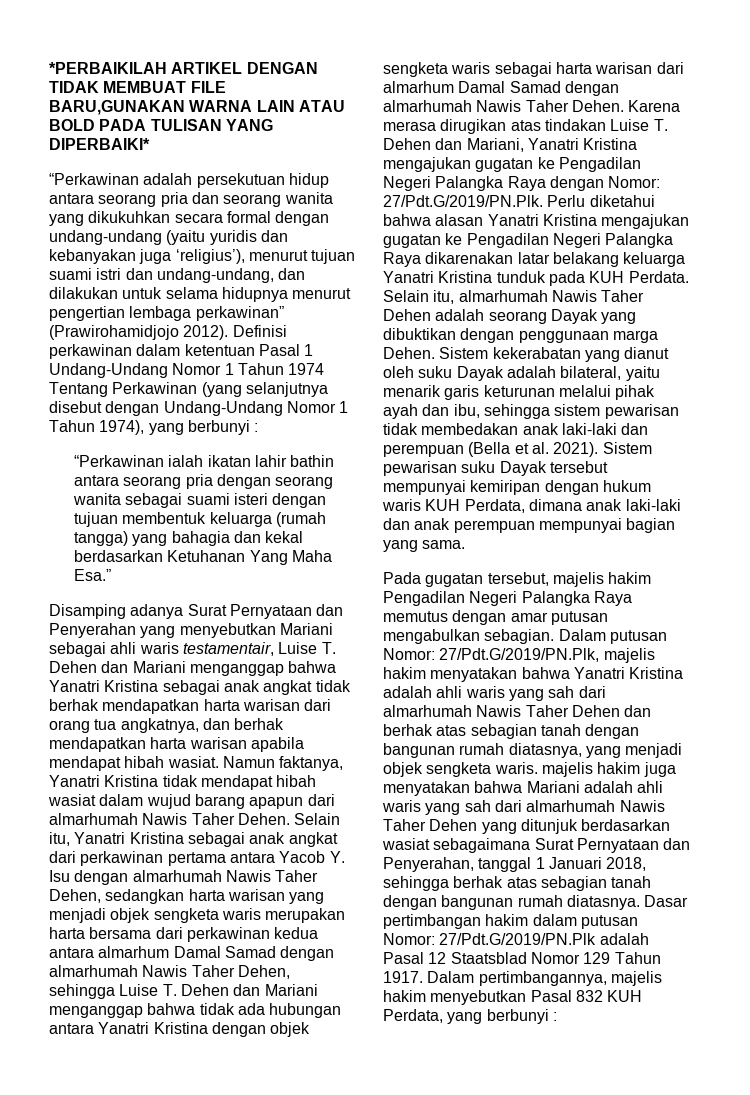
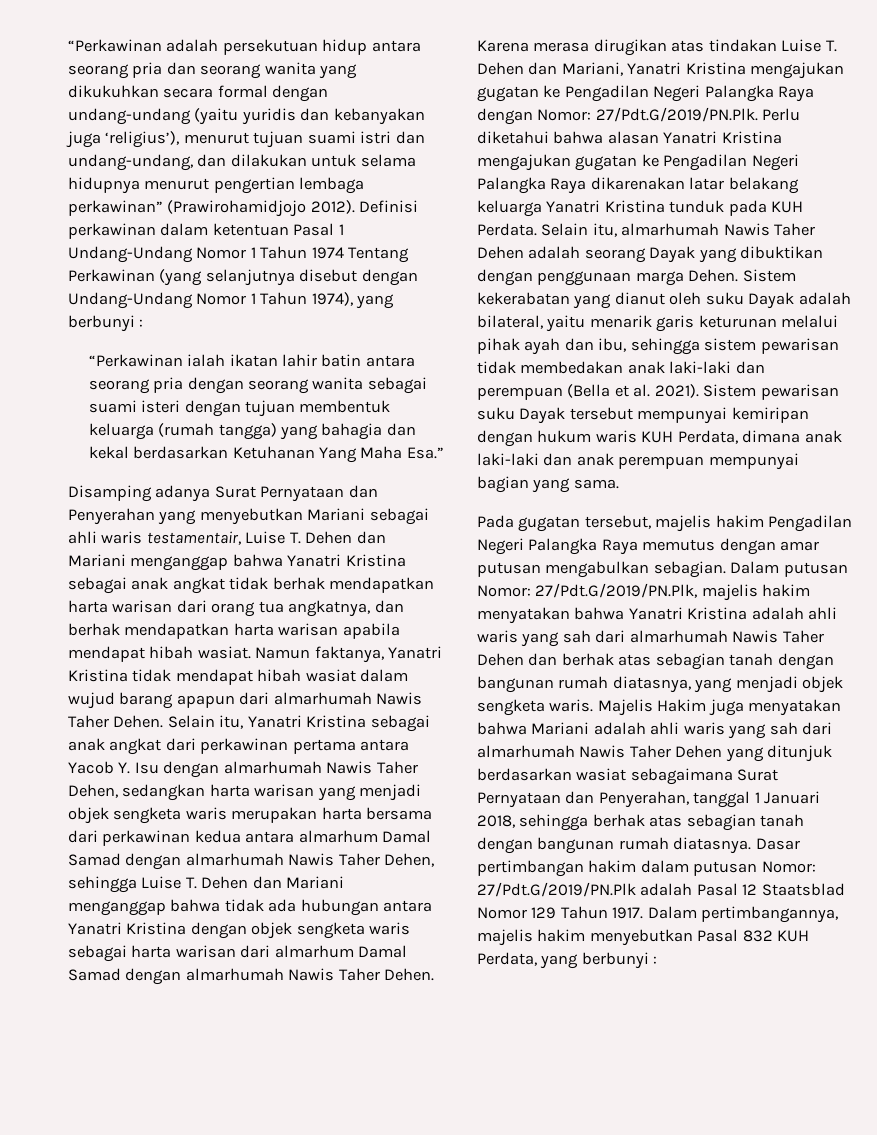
[49,62,318,74] [49,81,226,93] [49,100,345,115] [49,119,273,131] [49,138,150,150] *PERBAIKILAH ARTIKEL DENGAN TIDAK MEMBUAT FILE BARU,GUNAKAN WARNA LAIN ATAU BOLD PADA TULISAN YANG DIPERBAIKI* // -> (68, 45) none
[290,455,335,467] bathin -> [321,354,362,367] batin
[541,762,641,777] majelis hakim -> [597,699,707,716] Majelis Hakim

